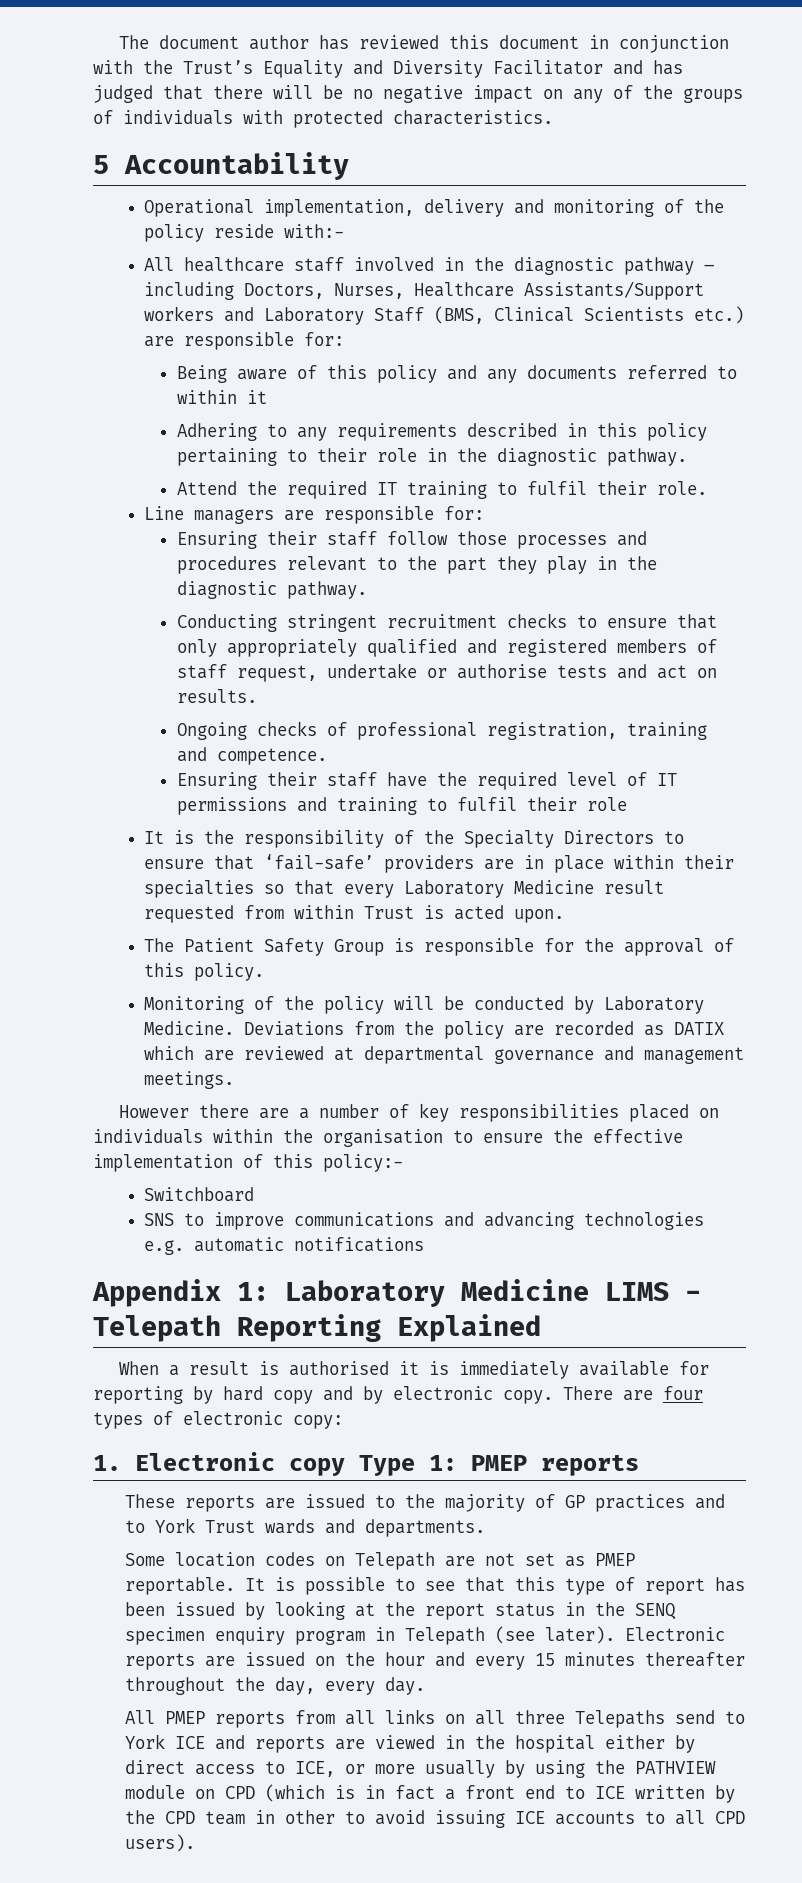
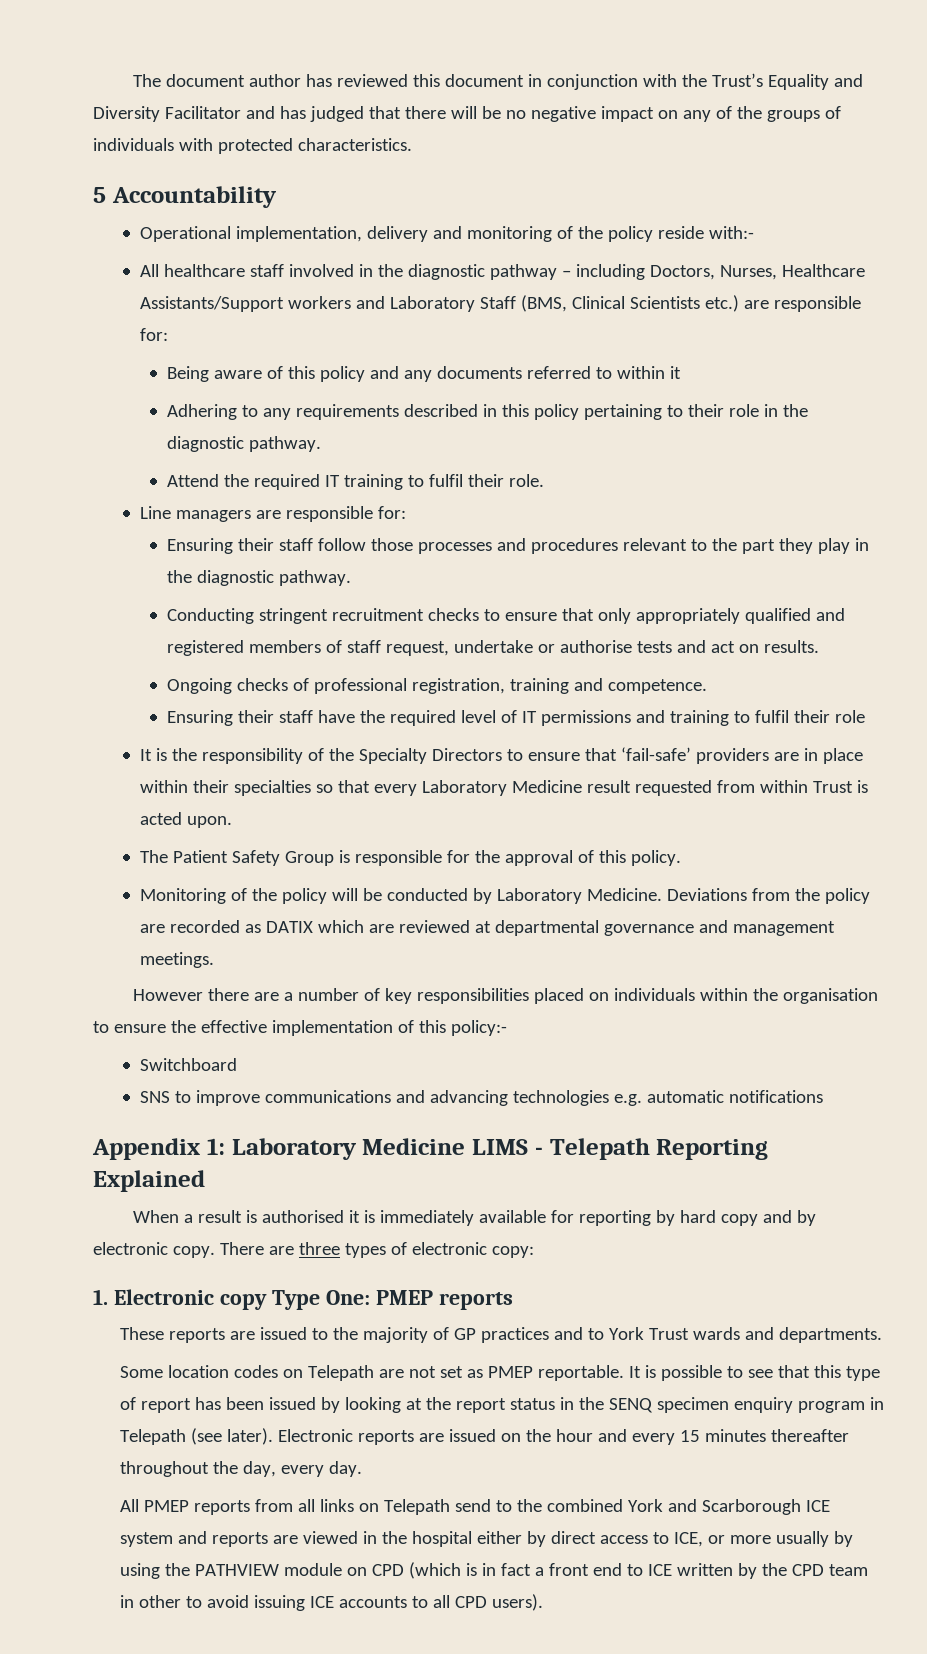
[663,1386,703,1400] four -> [298,1242,340,1255] three
[429,1455,457,1471] 1: -> [325,1290,370,1305] One:
[475,1710,746,1728] [125,1734,206,1749] all three Telepaths send to York ICE -> [383,1499,830,1515] [119,1532,173,1547] Telepath send to the combined York and Scarborough ICE system

